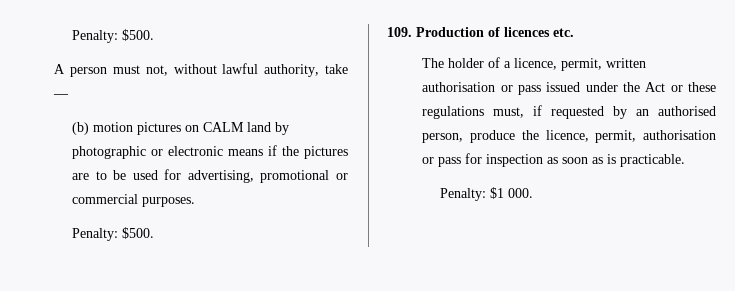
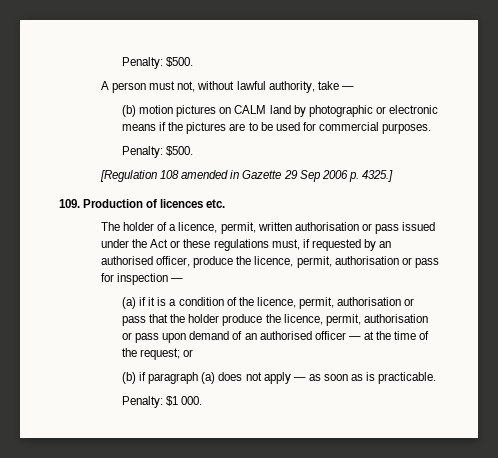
[187,170,349,183] advertising, promotional or -> (316, 126) none
(154, 233) none -> [100,170,393,182] // [Regulation 108 amended in Gazette 29 Sep 2006 p. 4325.]
[422,133,464,143] person, -> [156,256,191,267] officer,
(544, 160) none -> [171,278,184,282] [122,297,415,309] [122,314,428,326] [122,331,430,343] [122,348,194,360] [122,372,306,384] — // (a) if it is a condition of the licence, permit, authorisation or pass that the holder produce the licence, permit, authorisation or pass upon demand of an authorised officer — at the time of the request; or // (b) if paragraph (a) does not apply —

